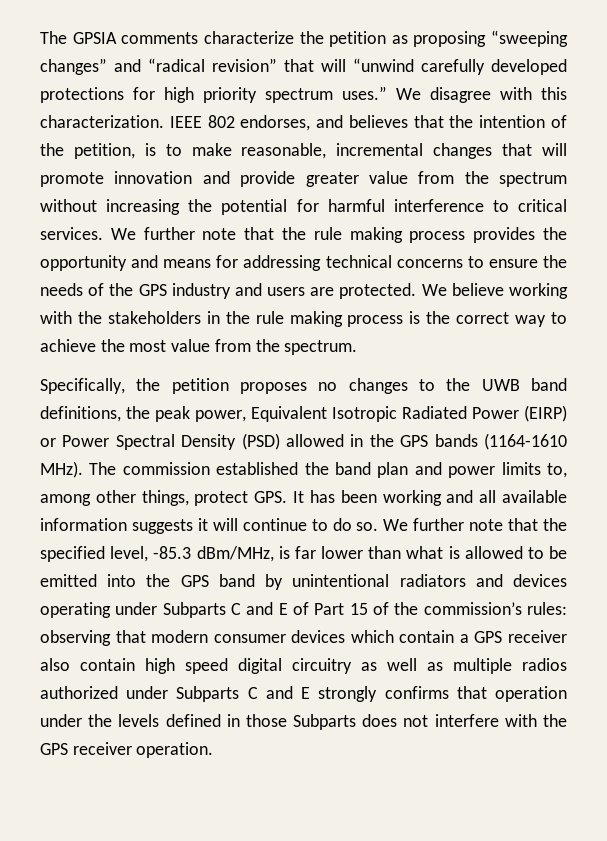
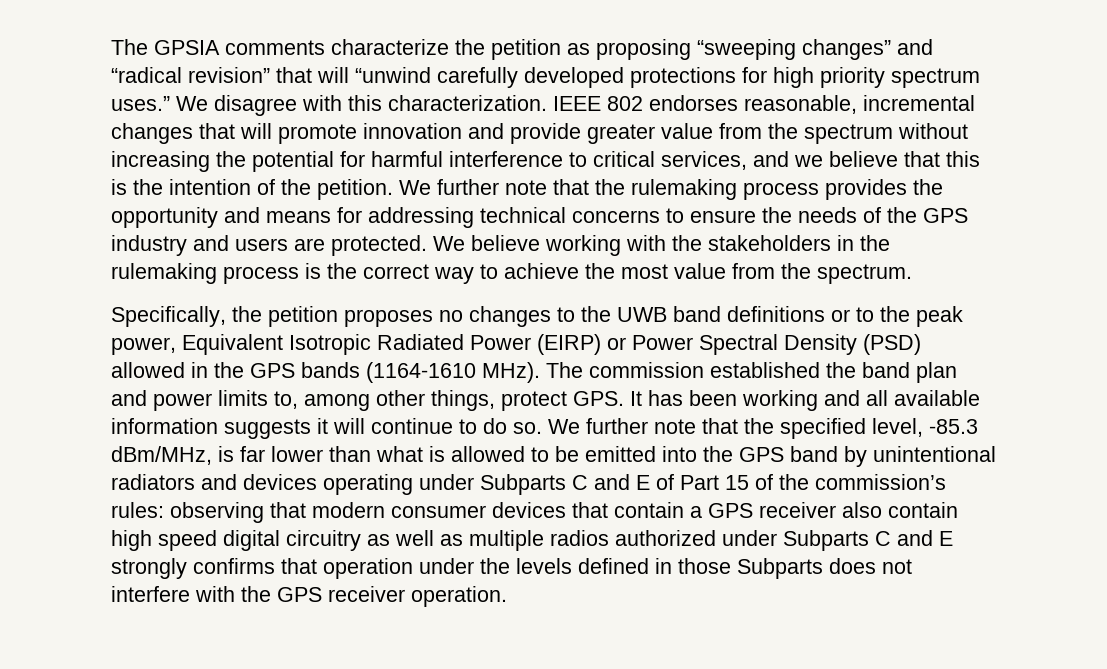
[240,115,567,131] [40,143,232,159] endorses, and believes that the intention of the petition, is to make -> [649,95,738,111] endorses
[40,227,403,243] services. We further note that the rule making -> [661,151,980,170] [111,179,737,200] services, and we believe that this is the intention of the petition. We further note that the rulemaking
[255,311,343,327] rule making -> [111,263,217,284] rulemaking
[40,406,121,422] definitions, -> [727,306,874,322] definitions or to
[350,630,394,643] which -> [572,502,608,518] that

